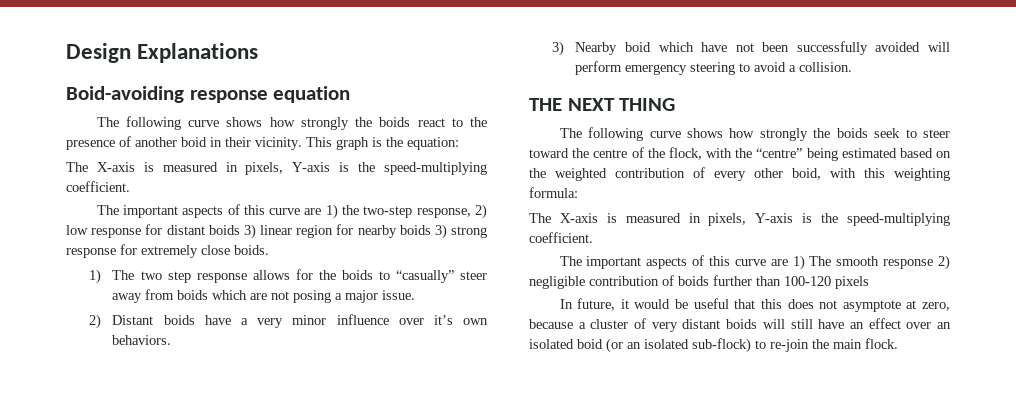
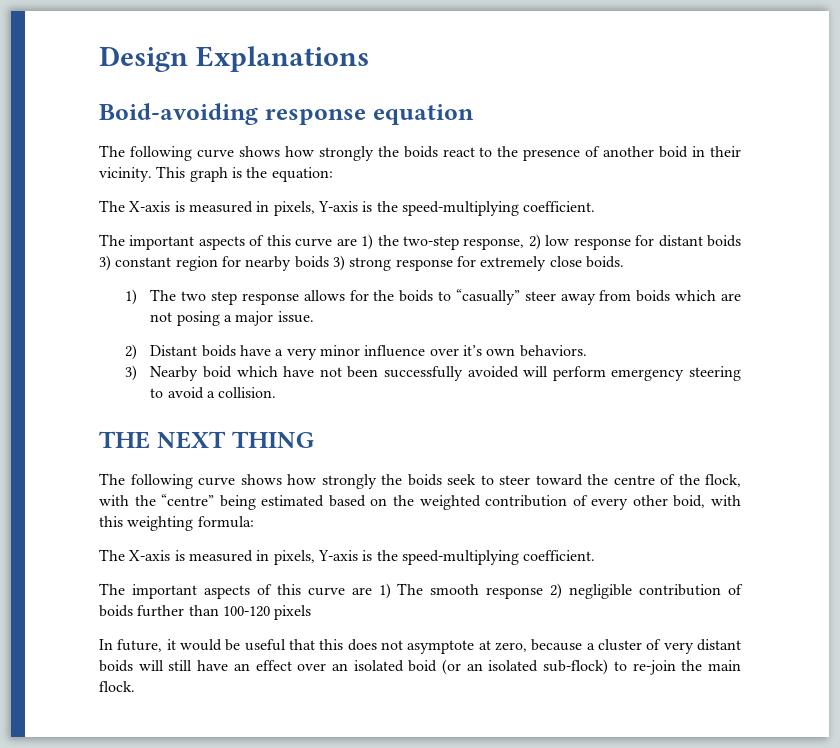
[260,225,292,235] linear -> [115,257,172,267] constant

